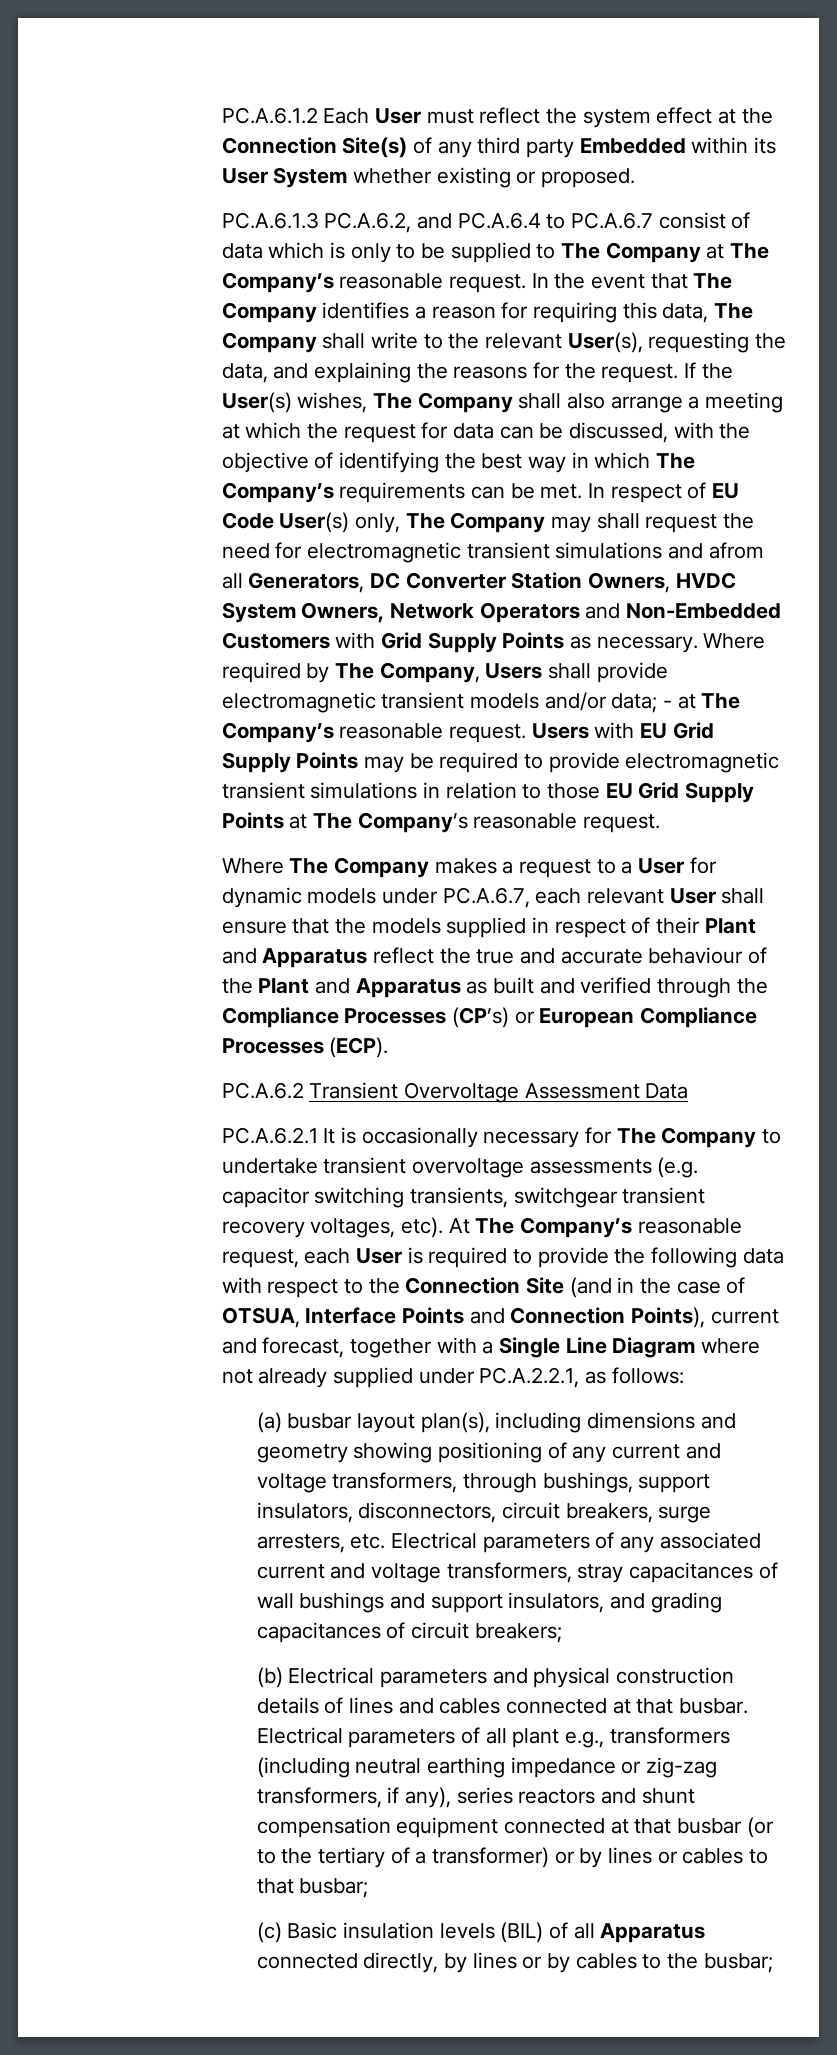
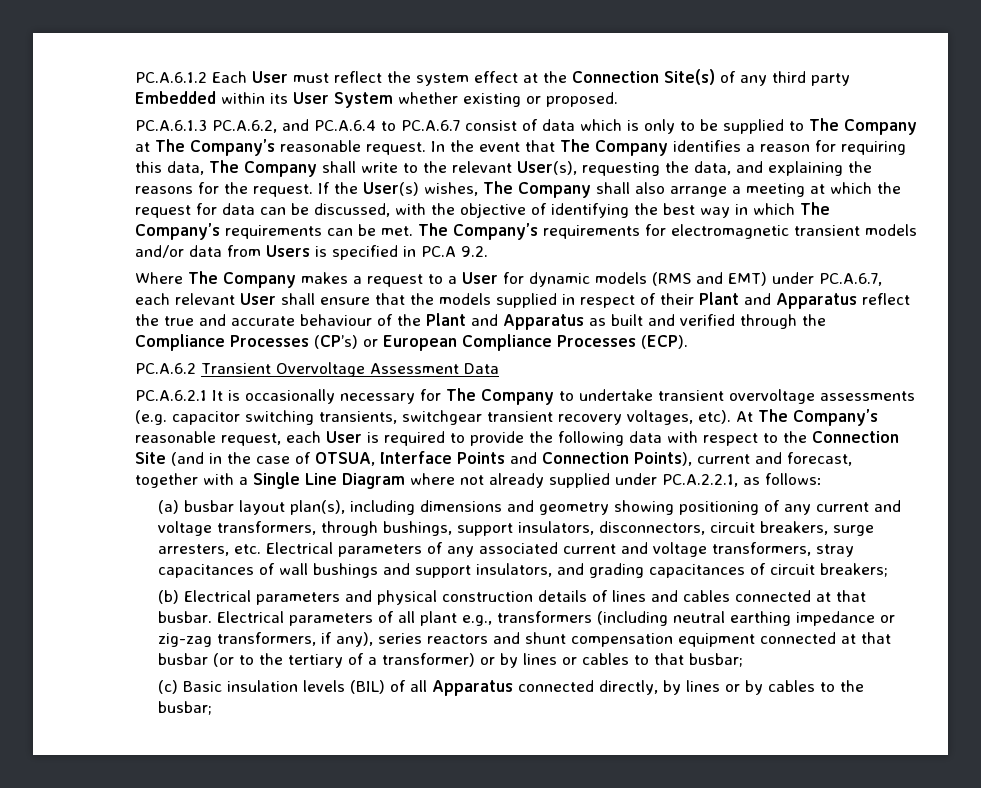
[587,482,739,503] [221,512,754,533] [221,542,764,563] [221,572,736,593] [221,602,781,623] [221,632,766,653] [221,662,668,683] [221,692,741,713] [221,722,714,743] [221,752,780,773] [221,782,754,803] [221,812,660,833] In respect of EU Code User(s) only, The Company may shall request the need for electromagnetic transient simulations and afrom all Generators, DC Converter Station Owners, HVDC System Owners, Network Operators and Non-Embedded Customers with Grid Supply Points as necessary. Where required by The Company, Users shall provide electromagnetic transient models and/or data; - at The Company’s reasonable request. Users with EU Grid Supply Points may be required to provide electromagnetic transient simulations in relation to those EU Grid Supply Points at The Company’s reasonable request. -> [417,223,917,240] [134,245,488,260] The Company’s requirements for electromagnetic transient models and/or data from Users is specified in PC.A 9.2.
(377, 896) none -> [651,272,767,286] (RMS and EMT)

